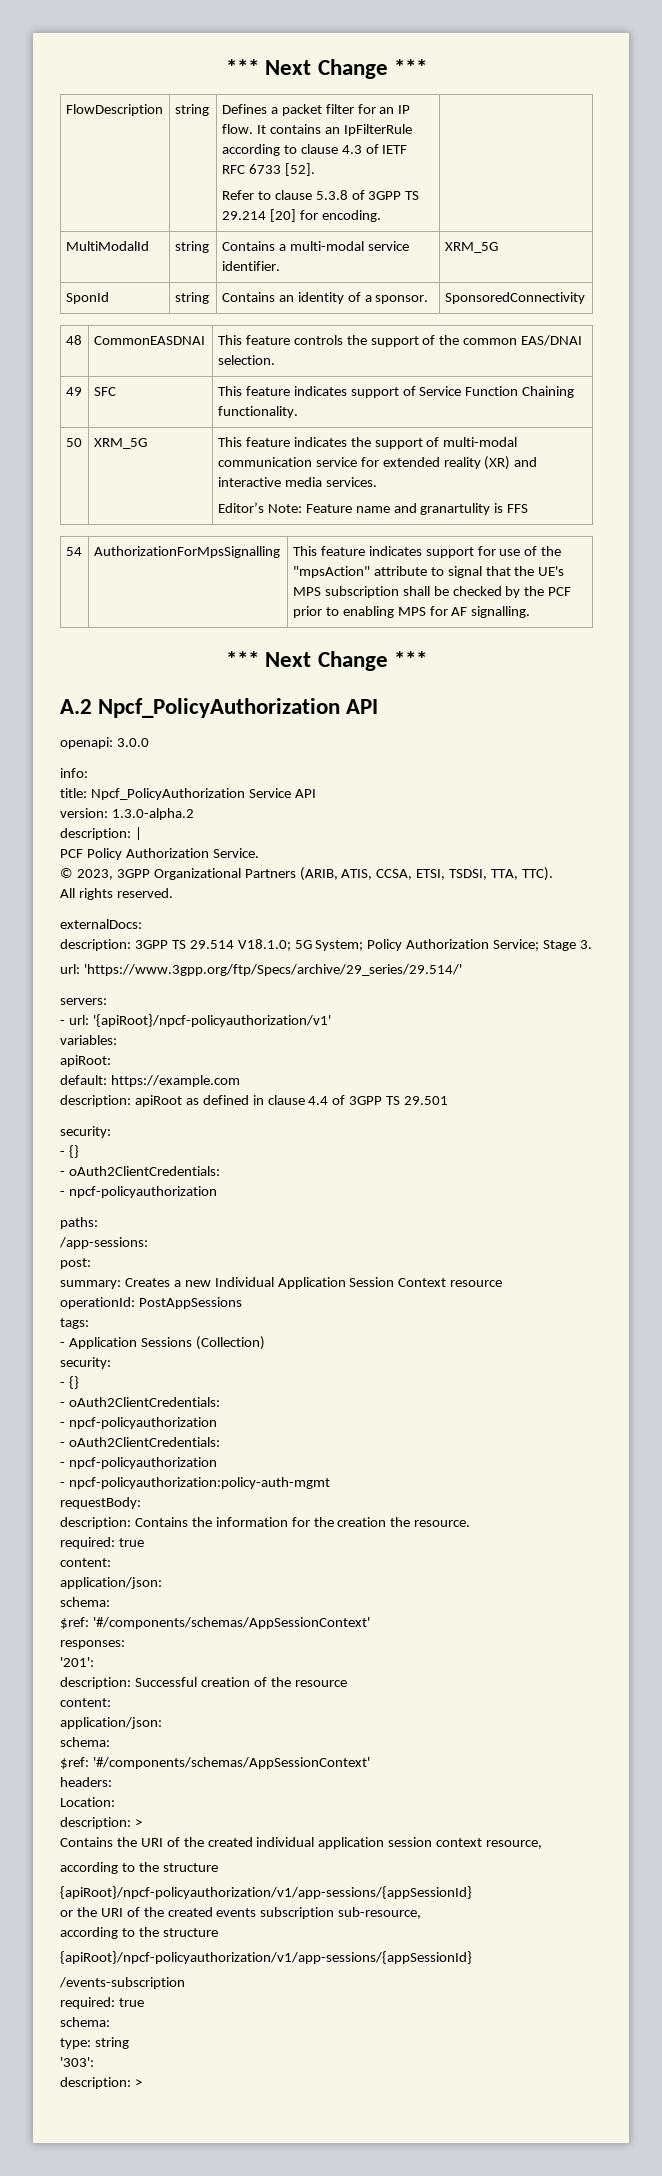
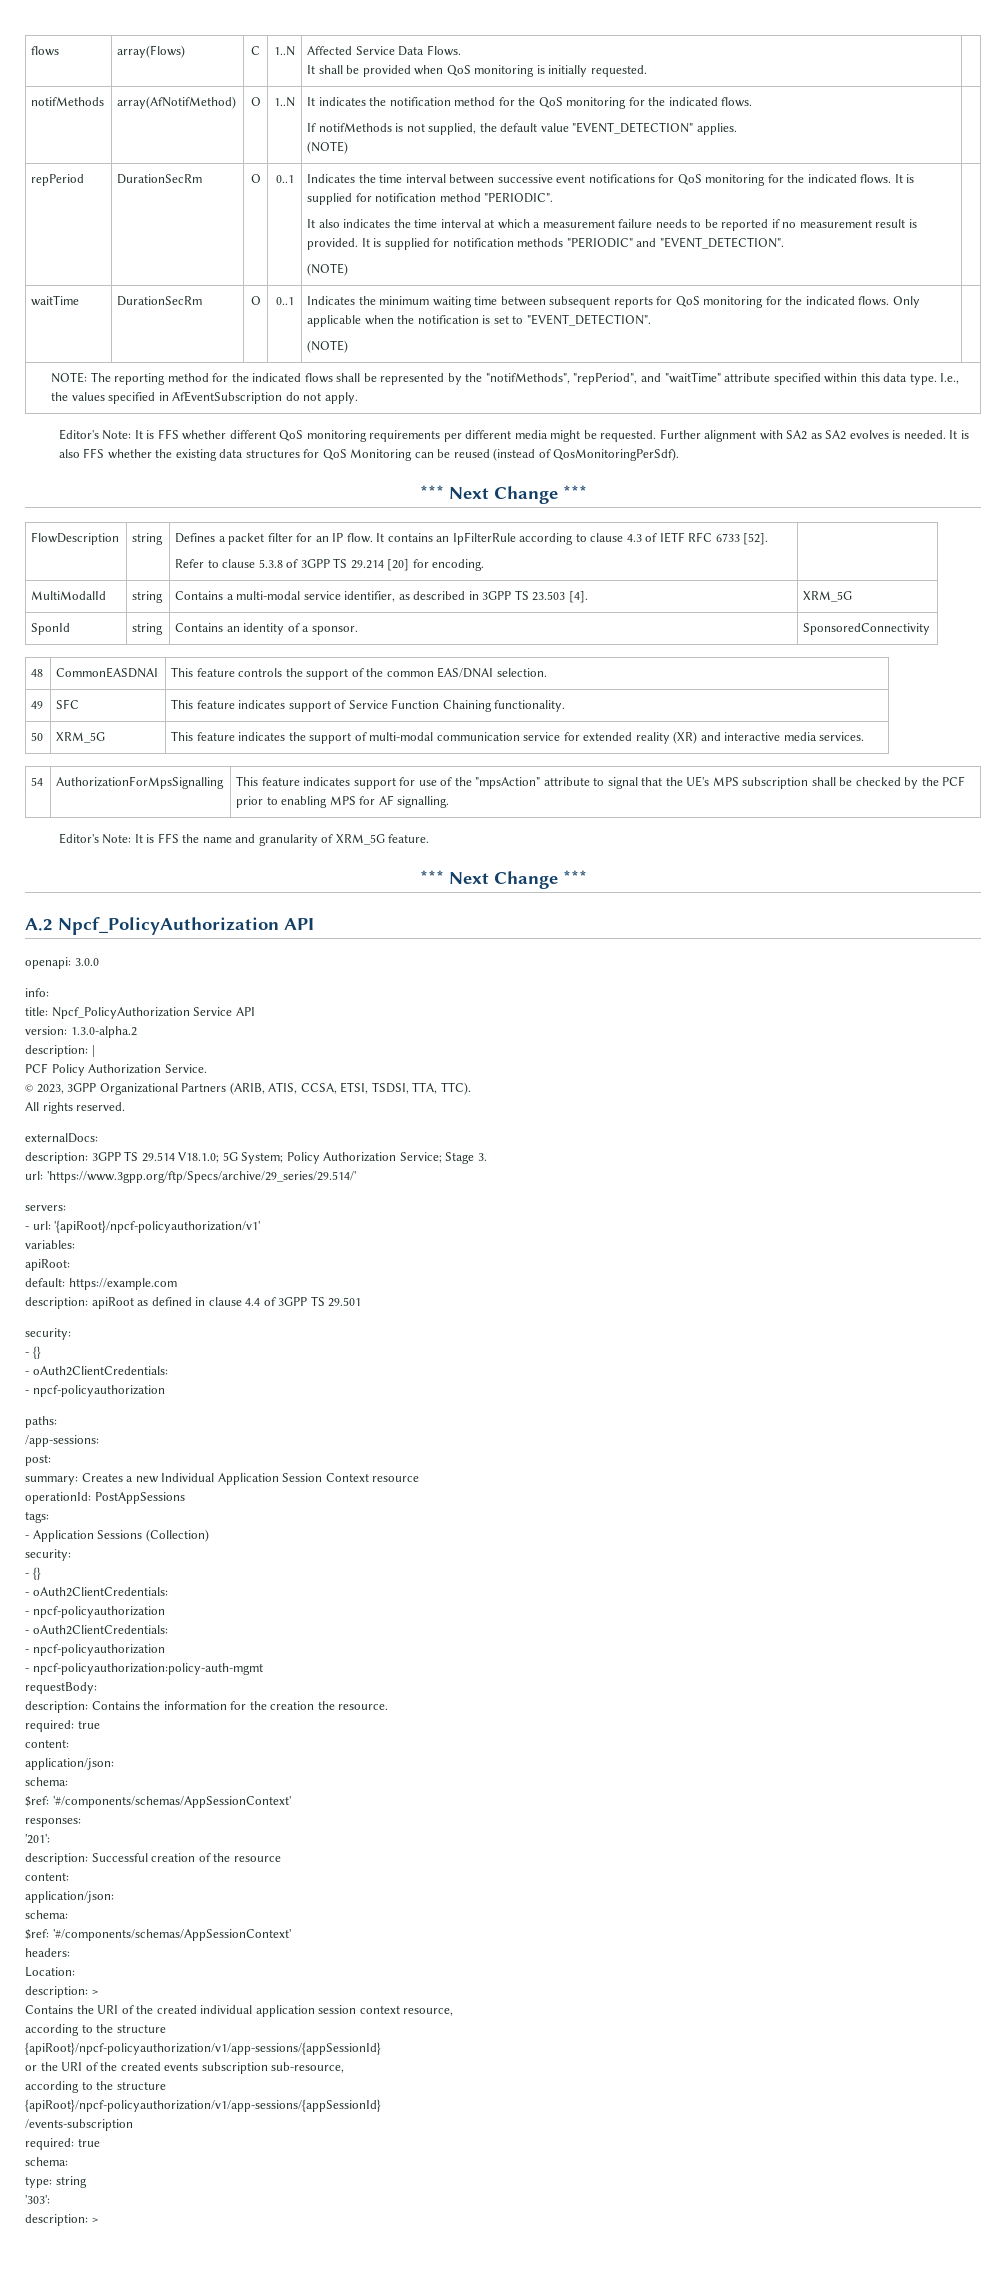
(226, 67) none -> [31,46,60,56] [117,45,186,58] [251,46,260,55] [274,46,295,56] [307,45,461,56] [307,65,647,77] [31,97,105,106] [117,96,237,109] [250,97,261,106] [274,97,295,107] [307,97,753,109] [307,122,737,135] [307,141,349,154] [31,174,85,186] [117,174,203,184] [250,174,261,183] [275,175,294,183] [307,174,915,186] [307,192,554,205] [307,219,917,231] [307,237,784,250] [307,263,349,276] [31,295,80,306] [117,296,203,306] [250,296,261,305] [275,297,294,305] [307,296,920,308] [307,314,651,327] [307,340,349,353] [51,372,960,385] [51,391,358,404] [58,429,969,442] [58,448,680,461] flows | array(Flows) | C | 1..N | Affected Service Data Flows. // It shall be provided when QoS monitoring is initially requested. | // notifMethods | array(AfNotifMethod) | O | 1..N | It indicates the notification method for the QoS monitoring for the indicated flows. // If notifMethods is not supplied, the default value "EVENT_DETECTION" applies. // (NOTE) | // repPeriod | DurationSecRm | O | 0..1 | Indicates the time interval between successive event notifications for QoS monitoring for the indicated flows. It is supplied for notification method "PERIODIC". // It also indicates the time interval at which a measurement failure needs to be reported if no measurement result is provided. It is supplied for notification methods "PERIODIC" and "EVENT_DETECTION". // (NOTE) | // waitTime | DurationSecRm | O | 0..1 | Indicates the minimum waiting time between subsequent reports for QoS monitoring for the indicated flows. Only applicable when the notification is set to "EVENT_DETECTION". // (NOTE) | // NOTE: The reporting method for the indicated flows shall be represented by the "notifMethods", "repPeriod", and "waitTime" attribute specified within this data type. I.e., the values specified in AfEventSubscription do not apply. // Editor's Note: It is FFS whether different QoS monitoring requirements per different media might be requested. Further alignment with SA2 as SA2 evolves is needed. It is also FFS whether the existing data structures for QoS Monitoring can be reused (instead of QosMonitoringPerSdf). //
[221,261,280,271] identifier. -> [344,590,588,603] identifier, as described in 3GPP TS 23.503 [4].
[217,502,529,515] // Editor’s Note: Feature name and granartulity is FFS -> (865, 736) none
(531, 612) none -> [58,833,430,846] // Editor's Note: It is FFS the name and granularity of XRM_5G feature.

